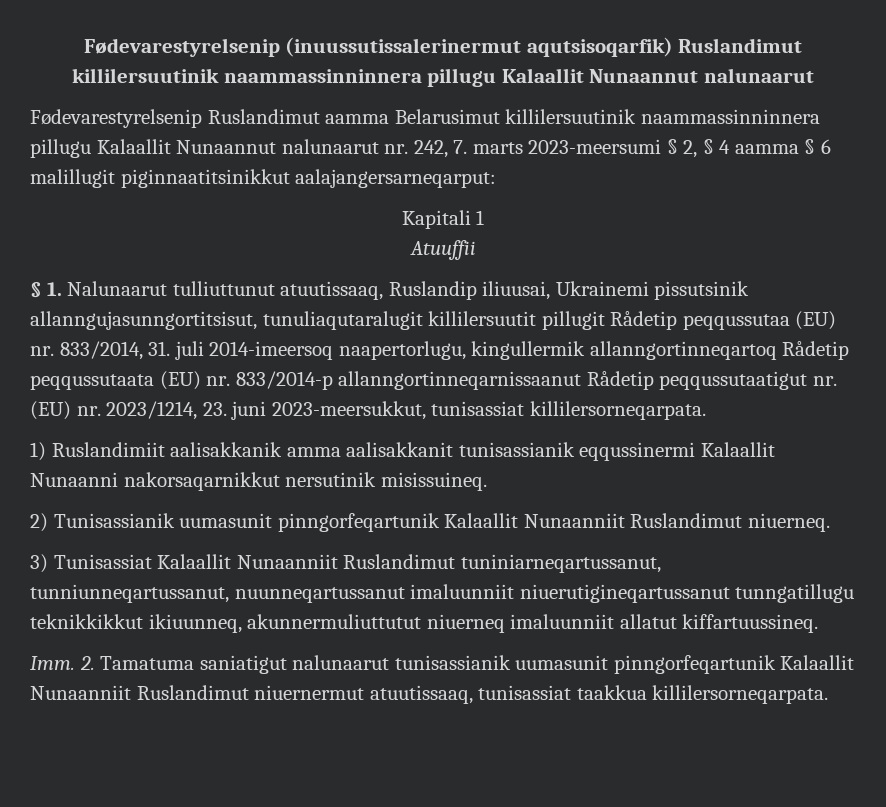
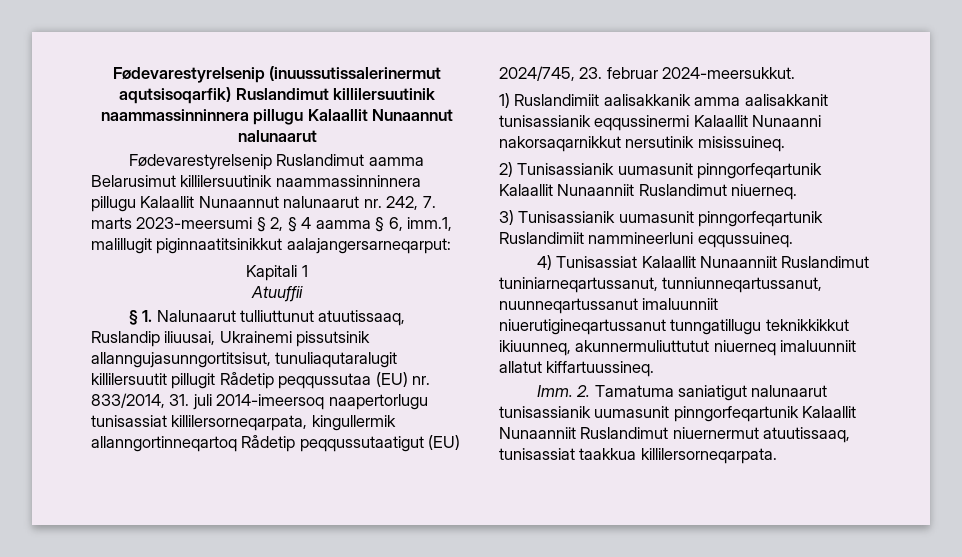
[821,139,832,154] 6 -> [388,217,453,231] 6, imm.1,
[338,341,850,360] [30,371,837,390] [30,401,706,420] naapertorlugu, kingullermik allanngortinneqartoq Rådetip peqqussutaata (EU) nr. 833/2014-p allanngortinneqarnissaanut Rådetip peqqussutaatigut nr. (EU) nr. 2023/1214, 23. juni 2023-meersukkut, tunisassiat killilersorneqarpata. -> [328,394,428,410] [91,415,396,431] [91,435,461,452] [499,66,796,81] naapertorlugu tunisassiat killilersorneqarpata, kingullermik allanngortinneqartoq Rådetip peqqussutaatigut (EU) 2024/745, 23. februar 2024-meersukkut.
(48, 563) none -> [518,211,824,227] [499,232,793,248] [536,255,552,270] Tunisassianik uumasunit pinngorfeqartunik Ruslandimiit nammineerluni eqqussuineq. // 4)

